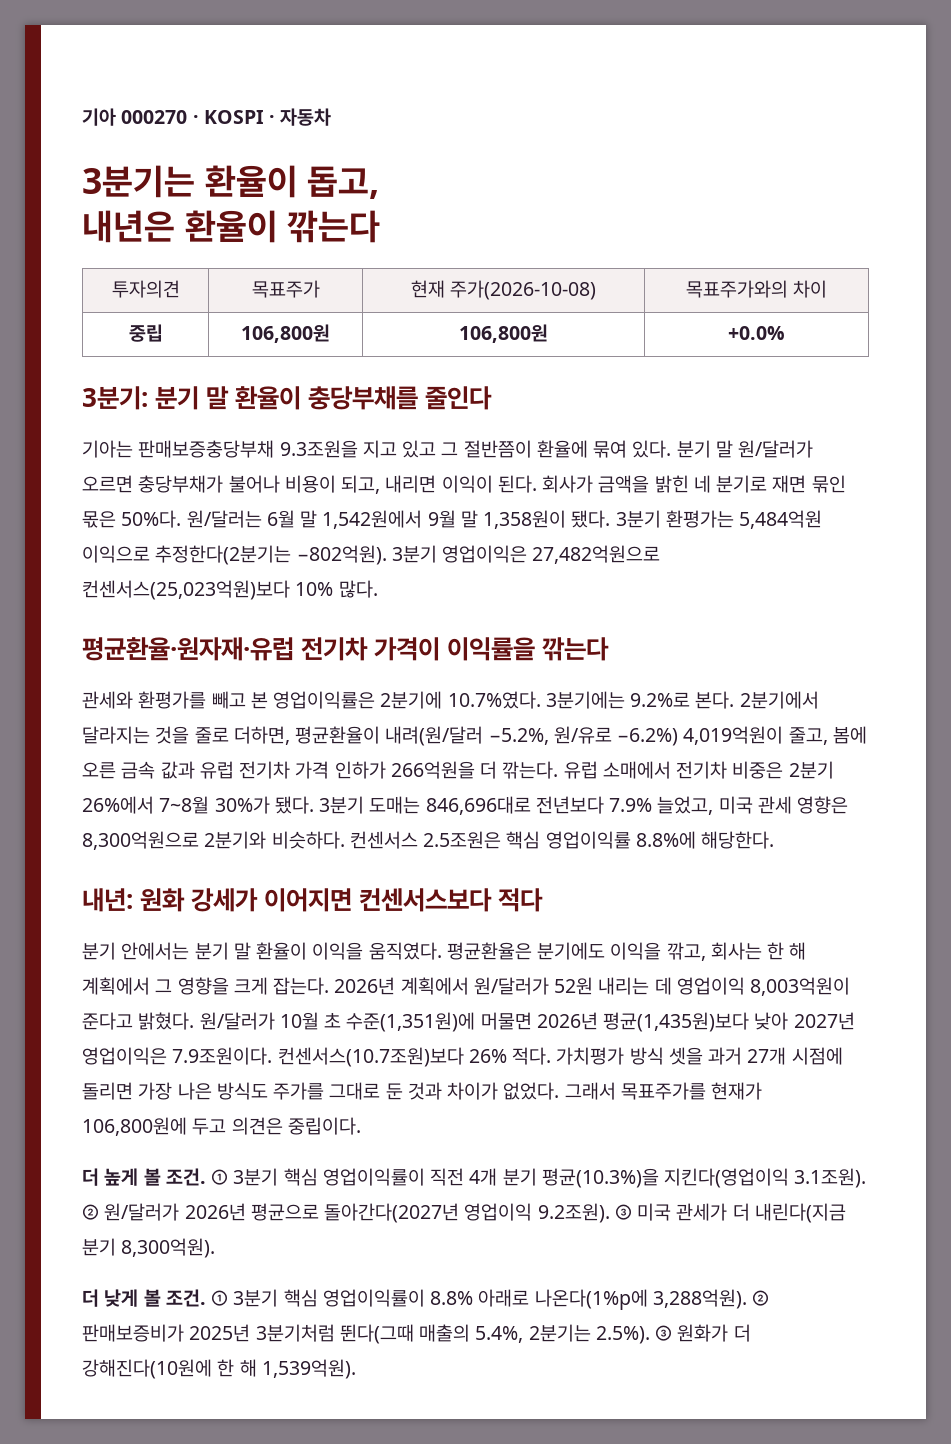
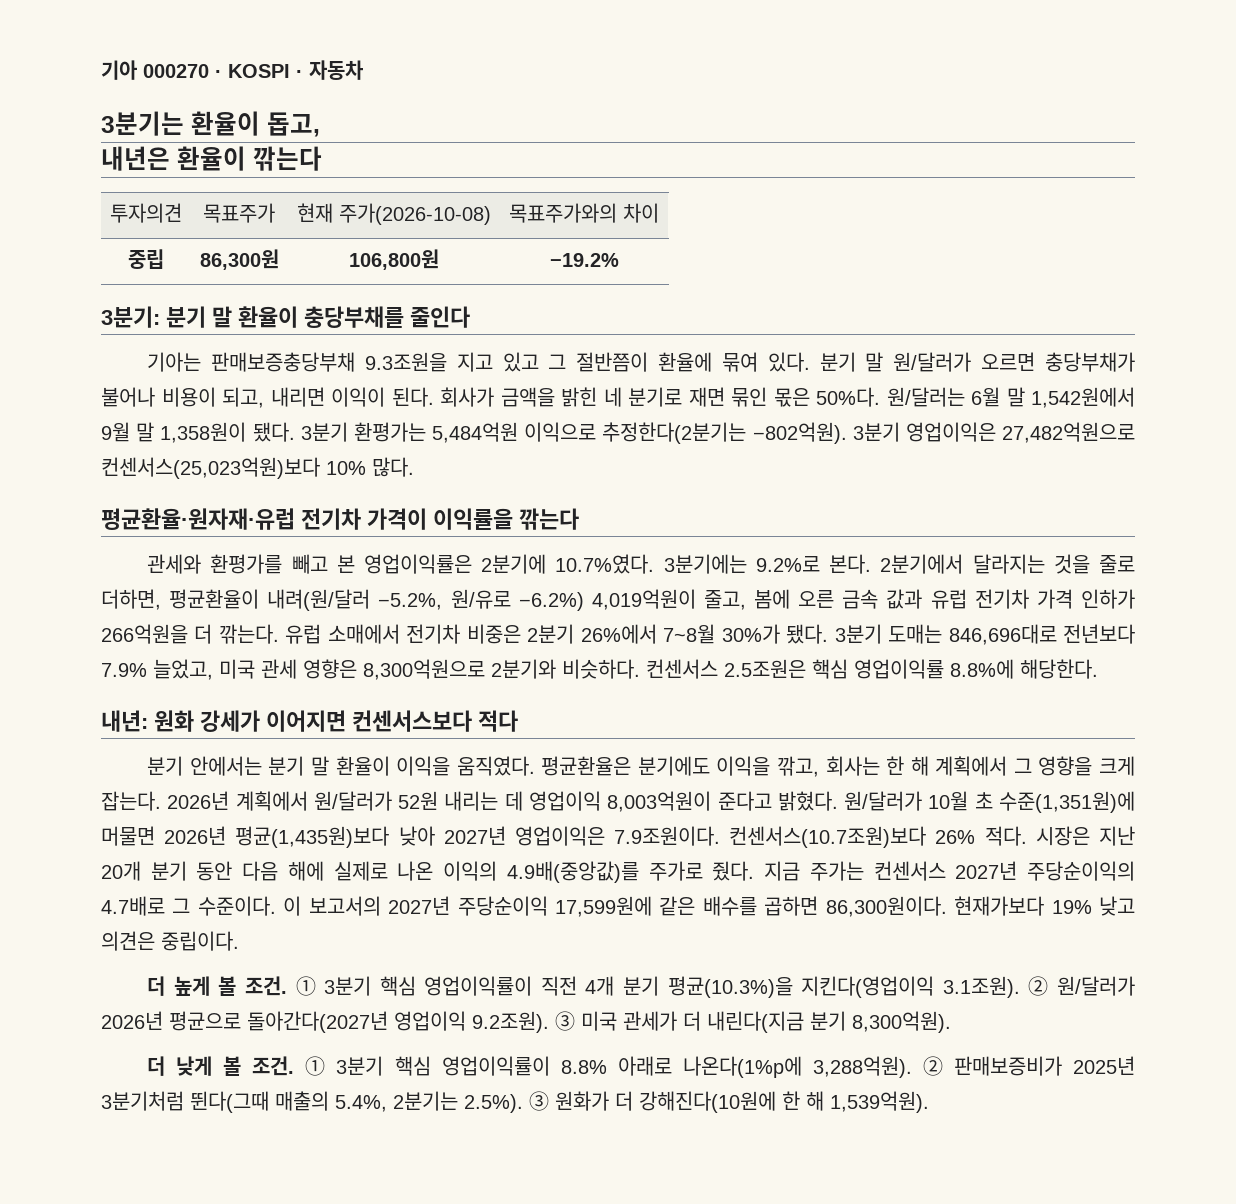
[241,324,330,343] [459,324,548,343] [728,326,785,340] 106,800원 | 106,800원 | +0.0% -> [199,249,279,270] [348,249,439,270] [549,253,619,267] 86,300원 | 106,800원 | −19.2%
[556,1047,843,1065] [82,1082,763,1100] [82,1117,227,1136] 가치평가 방식 셋을 과거 27개 시점에 돌리면 가장 나은 방식도 주가를 그대로 둔 것과 차이가 없었다. 그래서 목표주가를 현재가 106,800원에 두고 -> [1035,826,1135,846] [101,861,1136,883] [101,896,1135,917] 시장은 지난 20개 분기 동안 다음 해에 실제로 나온 이익의 4.9배(중앙값)를 주가로 줬다. 지금 주가는 컨센서스 2027년 주당순이익의 4.7배로 그 수준이다. 이 보고서의 2027년 주당순이익 17,599원에 같은 배수를 곱하면 86,300원이다. 현재가보다 19% 낮고

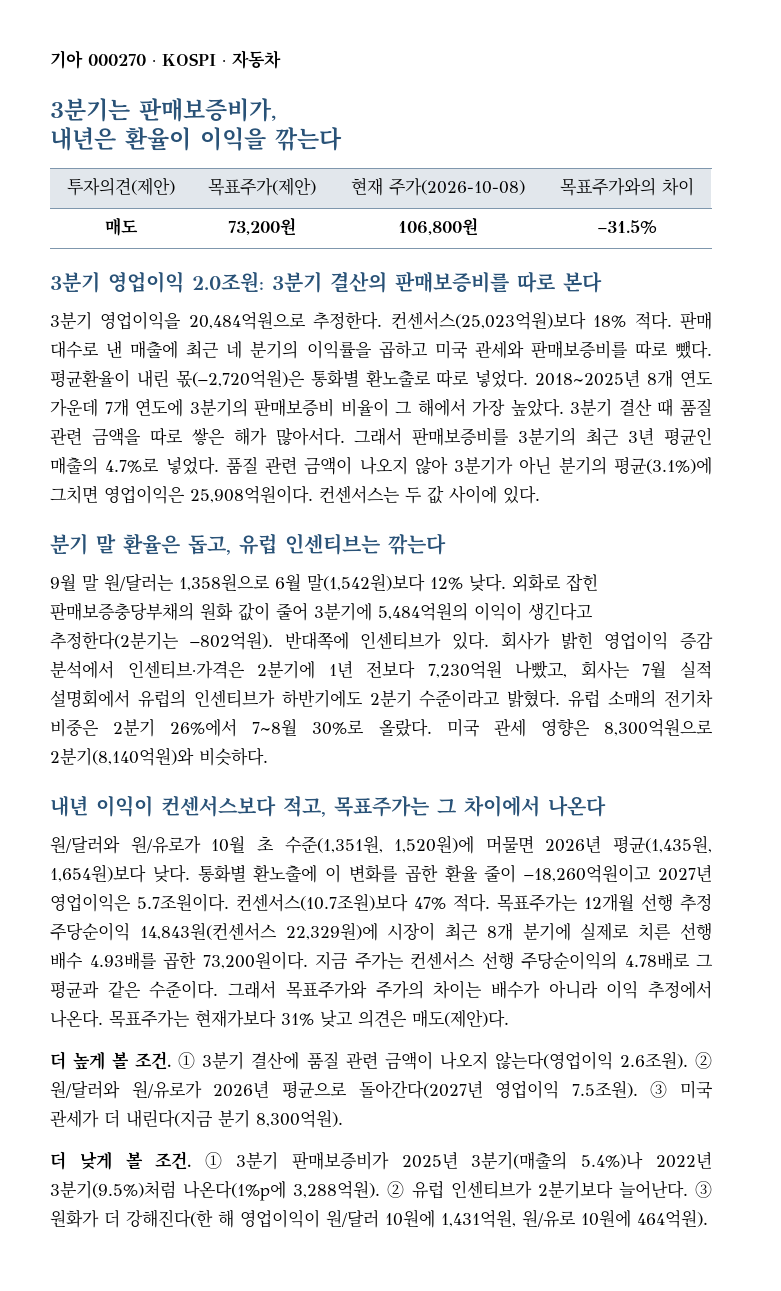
[191,111,320,137] 환율이 돕고, -> [139,98,276,122] 판매보증비가,
[253,146,322,171] [110,203,182,223] [203,203,275,223] 깎는다 // 투자의견 | 목표주가 -> [200,127,342,151] [67,177,175,196] [208,177,316,196] 이익을 깎는다 // 투자의견(제안) | 목표주가(제안)
[128,249,164,269] [199,249,279,270] 중립 | 86,300원 -> [105,217,138,236] [228,217,296,235] 매도 | 73,200원
[549,253,619,267] [101,306,470,328] [147,352,1135,372] [101,387,1135,408] [101,422,1135,444] [101,457,414,479] [101,508,579,530] [147,554,1135,574] [101,589,1135,611] [101,624,400,644] −19.2% // 3분기: 분기 말 환율이 충당부채를 줄인다 // 기아는 판매보증충당부채 9.3조원을 지고 있고 그 절반쯤이 환율에 묶여 있다. 분기 말 원/달러가 오르면 충당부채가 불어나 비용이 되고, 내리면 이익이 된다. 회사가 금액을 밝힌 네 분기로 재면 묶인 몫은 50%다. 원/달러는 6월 말 1,542원에서 9월 말 1,358원이 됐다. 3분기 환평가는 5,484억원 이익으로 추정한다(2분기는 −802억원). 3분기 영업이익은 27,482억원으로 컨센서스(25,023억원)보다 10% 많다. // 평균환율·원자재·유럽 전기차 가격이 이익률을 깎는다 // 관세와 환평가를 빼고 본 영업이익률은 2분기에 10.7%였다. 3분기에는 9.2%로 본다. 2분기에서 달라지는 것을 줄로 더하면, 평균환율이 내려(원/달러 −5.2%, 원/유로 −6.2%) 4,019억원이 줄고, 봄에 오른 금속 값과 유럽 전기차 가격 인하가 266억원을 더 깎는다. 유럽 소매에서 -> [597,220,657,234] [50,271,602,293] [50,311,713,330] [50,340,712,359] [50,369,714,388] [50,398,713,417] [50,427,712,446] [50,456,712,475] [50,485,540,504] [50,533,446,555] [50,573,598,592] [50,602,593,621] [50,631,713,650] [50,660,712,679] [50,689,657,708] −31.5% // 3분기 영업이익 2.0조원: 3분기 결산의 판매보증비를 따로 본다 // 3분기 영업이익을 20,484억원으로 추정한다. 컨센서스(25,023억원)보다 18% 적다. 판매 대수로 낸 매출에 최근 네 분기의 이익률을 곱하고 미국 관세와 판매보증비를 따로 뺐다. 평균환율이 내린 몫(−2,720억원)은 통화별 환노출로 따로 넣었다. 2018~2025년 8개 연도 가운데 7개 연도에 3분기의 판매보증비 비율이 그 해에서 가장 높았다. 3분기 결산 때 품질 관련 금액을 따로 쌓은 해가 많아서다. 그래서 판매보증비를 3분기의 최근 3년 평균인 매출의 4.7%로 넣었다. 품질 관련 금액이 나오지 않아 3분기가 아닌 분기의 평균(3.1%)에 그치면 영업이익은 25,908억원이다. 컨센서스는 두 값 사이에 있다. // 분기 말 환율은 돕고, 유럽 인센티브는 깎는다 // 9월 말 원/달러는 1,358원으로 6월 말(1,542원)보다 12% 낮다. 외화로 잡힌 판매보증충당부채의 원화 값이 줄어 3분기에 5,484억원의 이익이 생긴다고 추정한다(2분기는 −802억원). 반대쪽에 인센티브가 있다. 회사가 밝힌 영업이익 증감 분석에서 인센티브·가격은 2분기에 1년 전보다 7,230억원 나빴고, 회사는 7월 실적 설명회에서 유럽의 인센티브가 하반기에도 2분기 수준이라고 밝혔다. 유럽 소매의
[721,624,1135,645] [101,659,213,680] 30%가 됐다. 3분기 도매는 846,696대로 전년보다 7.9% 늘었고, -> [312,719,432,737] 30%로 올랐다.
[491,659,556,679] 2분기와 -> [50,747,194,766] 2분기(8,140억원)와
[646,659,1098,679] [101,710,518,732] [147,756,1136,777] [101,791,1136,813] [101,826,1135,848] [101,861,1136,883] [101,896,1092,917] 컨센서스 2.5조원은 핵심 영업이익률 8.8%에 해당한다. // 내년: 원화 강세가 이어지면 컨센서스보다 적다 // 분기 안에서는 분기 말 환율이 이익을 움직였다. 평균환율은 분기에도 이익을 깎고, 회사는 한 해 계획에서 그 영향을 크게 잡는다. 2026년 계획에서 원/달러가 52원 내리는 데 영업이익 8,003억원이 준다고 밝혔다. 원/달러가 10월 초 수준(1,351원)에 머물면 2026년 평균(1,435원)보다 낮아 2027년 영업이익은 7.9조원이다. 컨센서스(10.7조원)보다 26% 적다. 시장은 지난 20개 분기 동안 다음 해에 실제로 나온 이익의 4.9배(중앙값)를 주가로 줬다. 지금 주가는 컨센서스 2027년 주당순이익의 4.7배로 그 수준이다. 이 보고서의 2027년 주당순이익 17,599원에 같은 배수를 곱하면 86,300원이다. 현재가보다 19% -> [50,795,606,817] [50,835,712,854] [50,864,712,883] [50,893,712,912] [50,922,713,941] [50,951,713,970] [50,980,712,999] [50,1009,314,1028] // 내년 이익이 컨센서스보다 적고, 목표주가는 그 차이에서 나온다 // 원/달러와 원/유로가 10월 초 수준(1,351원, 1,520원)에 머물면 2026년 평균(1,435원, 1,654원)보다 낮다. 통화별 환노출에 이 변화를 곱한 환율 줄이 −18,260억원이고 2027년 영업이익은 5.7조원이다. 컨센서스(10.7조원)보다 47% 적다. 목표주가는 12개월 선행 추정 주당순이익 14,843원(컨센서스 22,329원)에 시장이 최근 8개 분기에 실제로 치른 선행 배수 4.93배를 곱한 73,200원이다. 지금 주가는 컨센서스 선행 주당순이익의 4.78배로 그 평균과 같은 수준이다. 그래서 목표주가와 주가의 차이는 배수가 아니라 이익 추정에서 나온다. 목표주가는 현재가보다 31%
[161,931,239,951] 중립이다. -> [412,1009,509,1028] 매도(제안)다.
[379,976,1136,998] 핵심 영업이익률이 직전 4개 분기 평균(10.3%)을 지킨다(영업이익 3.1조원). ② 원/달러가 -> [251,1051,713,1070] [50,1080,202,1099] 결산에 품질 관련 금액이 나오지 않는다(영업이익 2.6조원). ② 원/달러와 원/유로가
[472,1011,549,1033] 9.2조원). -> [571,1080,638,1098] 7.5조원).
[394,1056,1136,1078] [101,1091,929,1113] 핵심 영업이익률이 8.8% 아래로 나온다(1%p에 3,288억원). ② 판매보증비가 2025년 3분기처럼 뛴다(그때 매출의 5.4%, 2분기는 2.5%). ③ 원화가 더 강해진다(10원에 한 해 1,539억원). -> [291,1151,712,1170] [50,1180,712,1201] [50,1209,708,1228] 판매보증비가 2025년 3분기(매출의 5.4%)나 2022년 3분기(9.5%)처럼 나온다(1%p에 3,288억원). ② 유럽 인센티브가 2분기보다 늘어난다. ③ 원화가 더 강해진다(한 해 영업이익이 원/달러 10원에 1,431억원, 원/유로 10원에 464억원).

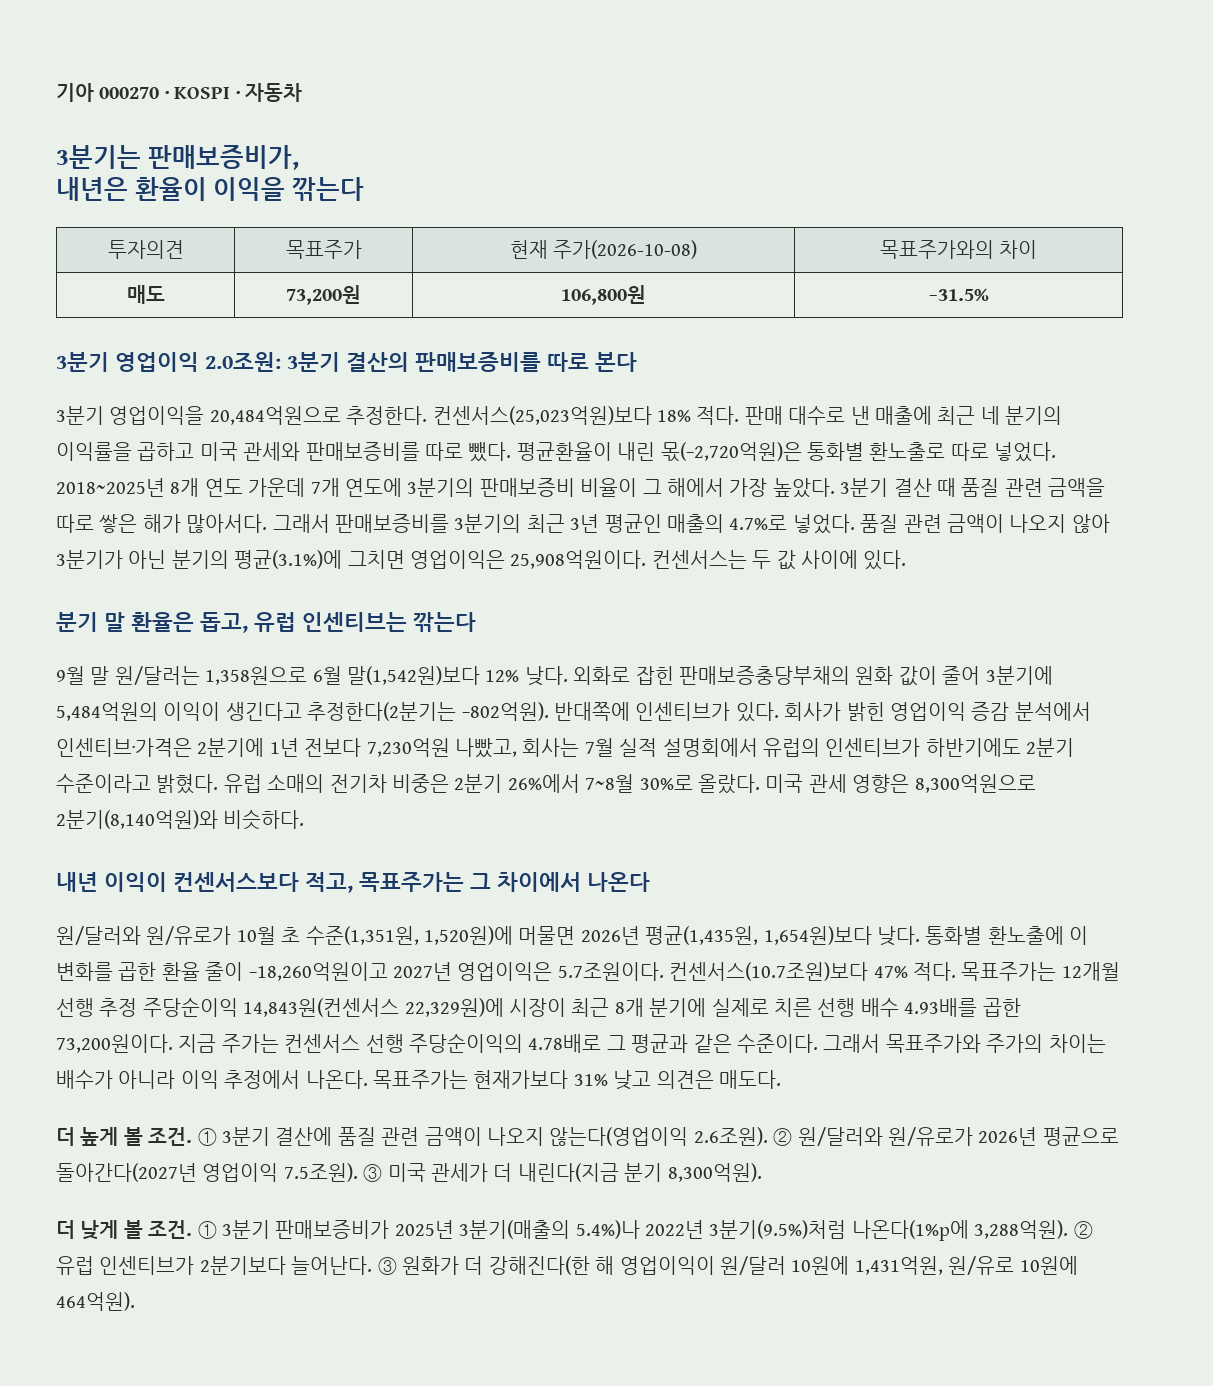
[67,177,175,196] [208,177,316,196] 투자의견(제안) | 목표주가(제안) -> [107,240,184,259] [285,240,362,259] 투자의견 | 목표주가
[412,1009,509,1028] 매도(제안)다. -> [718,1070,781,1089] 매도다.

